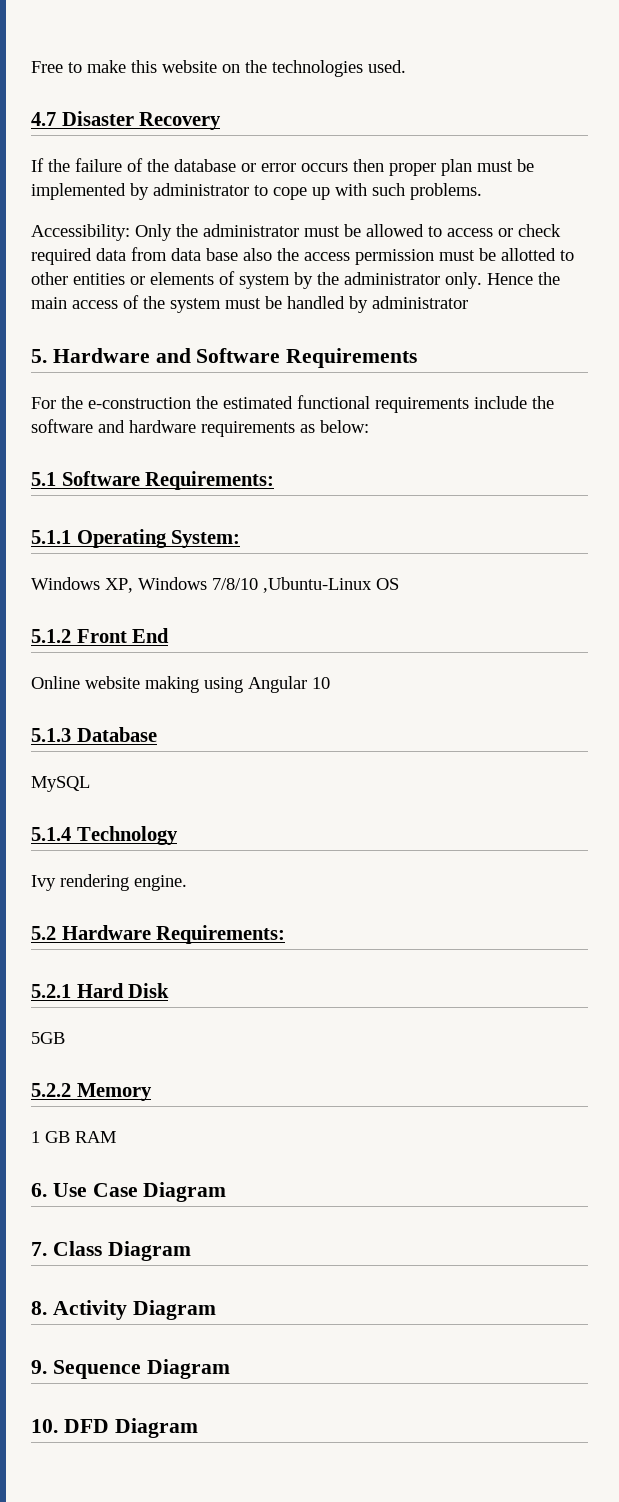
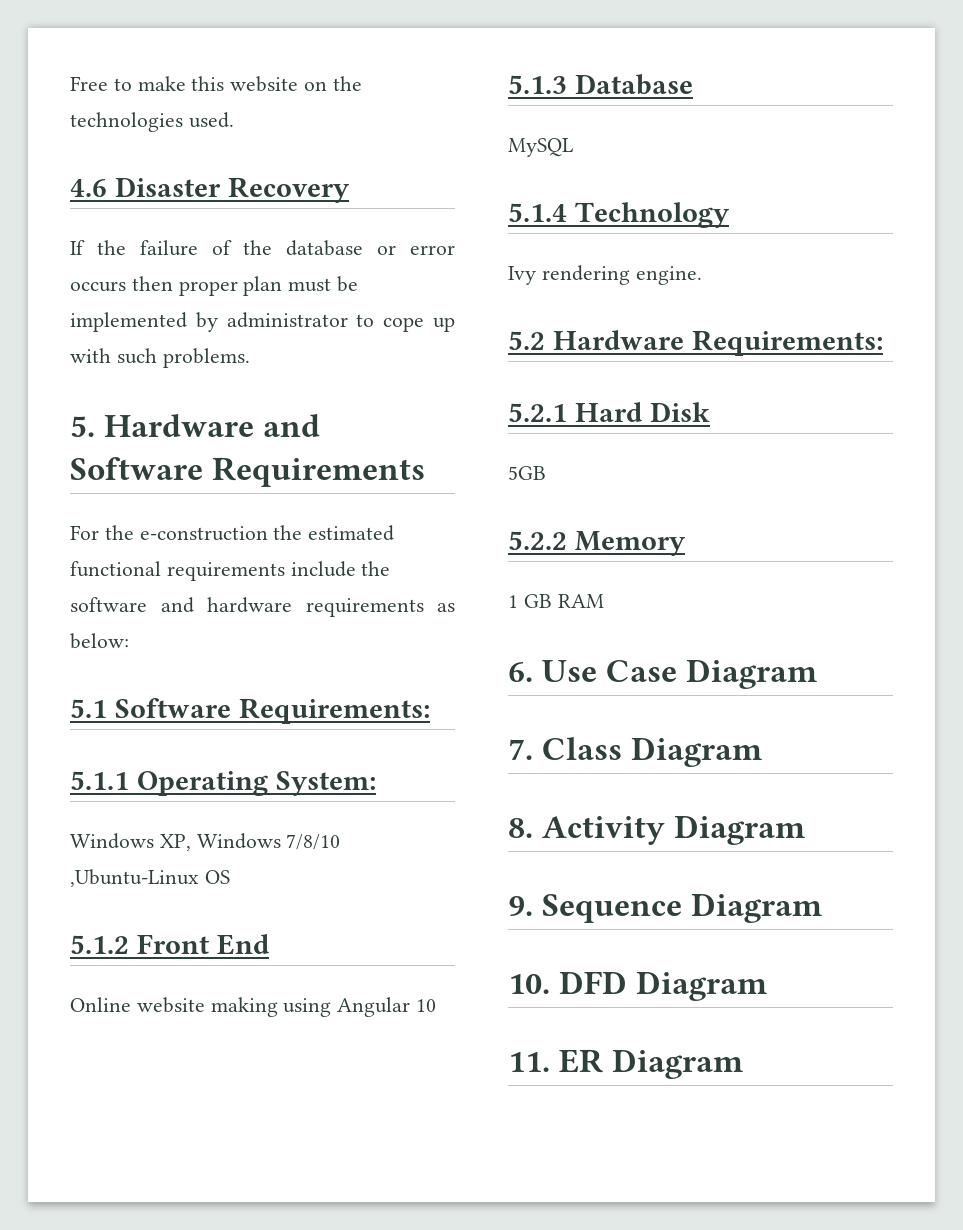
[31,112,56,126] 4.7 -> [70,179,107,197] 4.6
[31,224,561,241] [31,247,574,265] [31,271,560,289] [31,295,468,313] // Accessibility: Only the administrator must be allowed to access or check required data from data base also the access permission must be allotted to other entities or elements of system by the administrator only. Hence the main access of the system must be handled by administrator -> (250, 358) none
(198, 1428) none -> [508,1049,744,1079] // 11. ER Diagram

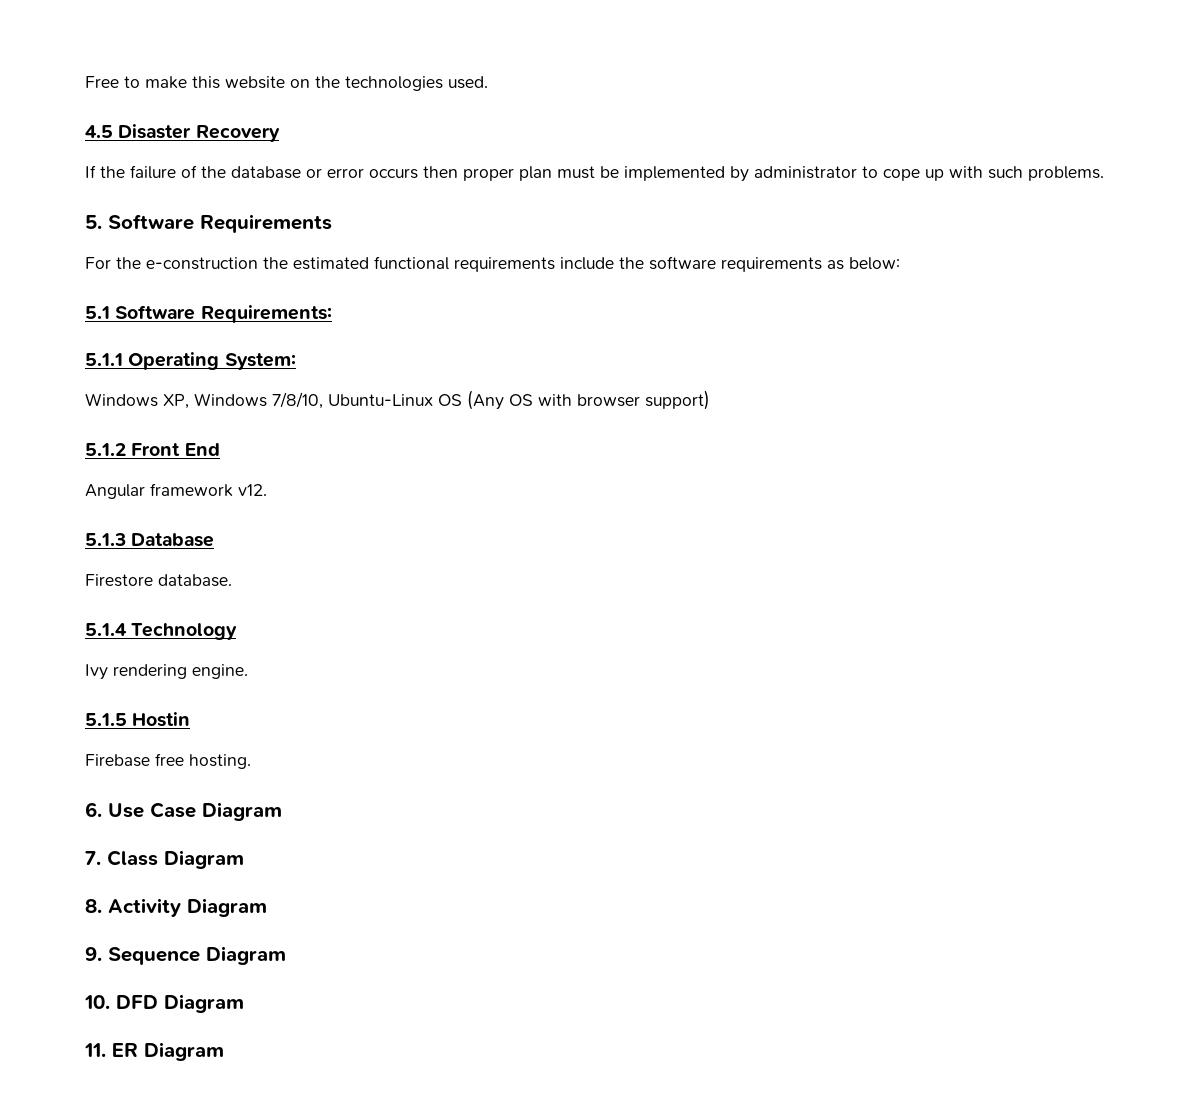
[70,179,107,197] 4.6 -> [85,125,113,138] 4.5
[104,414,321,437] Hardware and -> (102, 222) none
[160,597,292,613] and hardware -> (716, 263) none
[286,834,341,850] [70,869,230,887] [70,934,269,955] [70,997,437,1017] 7/8/10 ,Ubuntu-Linux OS // 5.1.2 Front End // Online website making using Angular 10 -> [272,390,710,410] [85,443,220,456] [85,483,267,499] 7/8/10, Ubuntu-Linux OS (Any OS with browser support) // 5.1.2 Front End // Angular framework v12.
[508,138,573,157] MySQL -> [85,574,232,587] Firestore database.
[508,330,883,356] [508,402,710,422] [508,466,546,480] [508,531,686,556] [508,594,604,608] 5.2 Hardware Requirements: // 5.2.1 Hard Disk // 5GB // 5.2.2 Memory // 1 GB RAM -> [85,712,191,727] [85,753,251,769] 5.1.5 Hostin // Firebase free hosting.

